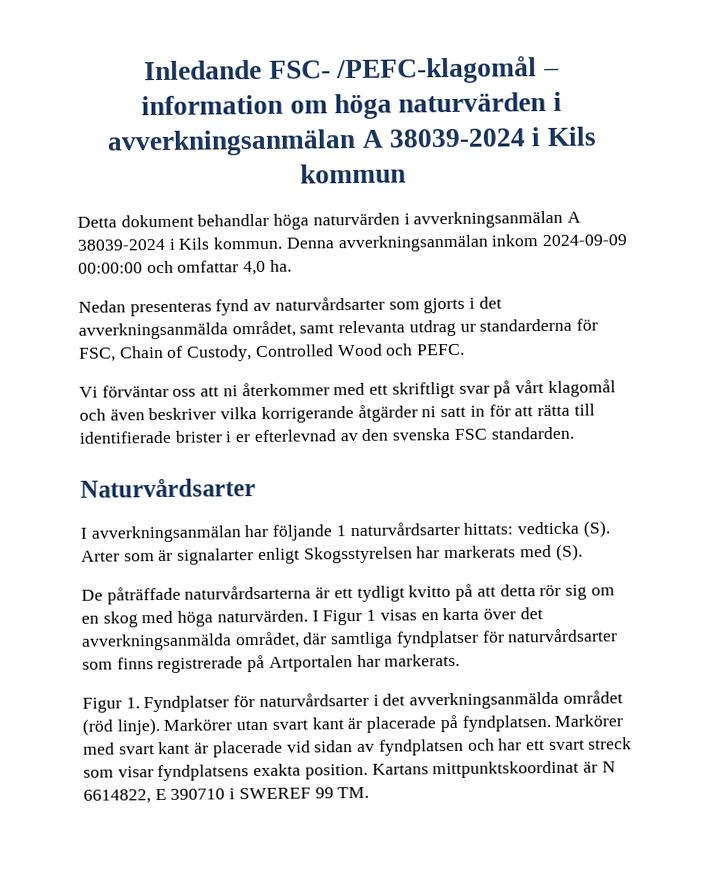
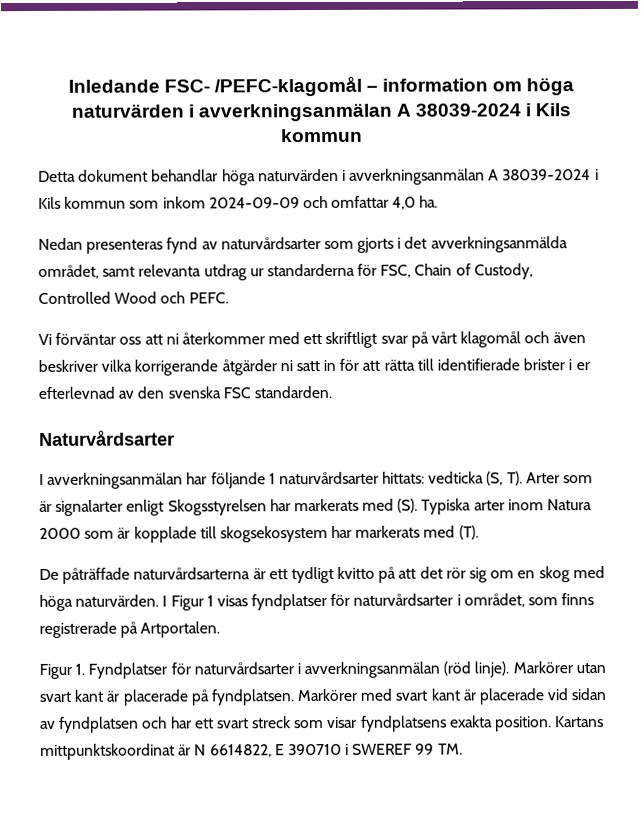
[213,234,489,253] kommun. Denna avverkningsanmälan -> [64,196,160,209] kommun som
[78,262,143,274] 00:00:00 -> (300, 203) none
[582,520,610,538] (S). -> [486,471,523,486] (S, T).
(583, 552) none -> [421,498,593,515] [39,525,479,543] Typiska arter inom Natura 2000 som är kopplade till skogsekosystem har markerats med (T).
[499,584,536,597] detta -> [419,566,443,579] det
[420,607,543,621] [81,631,394,651] en karta över det avverkningsanmälda området, där samtliga -> (248, 601) none
(619, 635) none -> [456,593,525,608] i området,
[268,653,461,672] Artportalen har markerats. -> [140,621,221,638] Artportalen.
[382,690,623,710] det avverkningsanmälda området -> [304,661,441,679] avverkningsanmälan

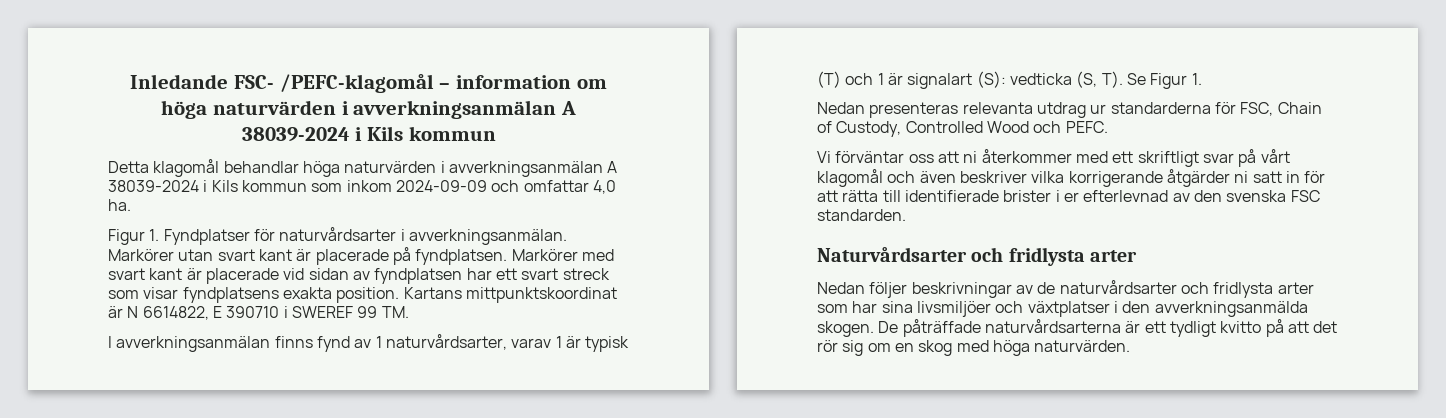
[78,169,149,182] dokument -> [153,159,220,177] klagomål
[38,236,568,254] [38,264,136,279] Nedan presenteras fynd av naturvårdsarter som gjorts i det avverkningsanmälda området, samt -> [108,227,567,245] [108,247,614,265] [108,268,610,284] [108,287,617,303] [108,306,409,320] [108,334,630,352] [817,71,1202,89] [817,102,959,118] Figur 1. Fyndplatser för naturvårdsarter i avverkningsanmälan. Markörer utan svart kant är placerade på fyndplatsen. Markörer med svart kant är placerade vid sidan av fyndplatsen har ett svart streck som visar fyndplatsens exakta position. Kartans mittpunktskoordinat är N 6614822, E 390710 i SWEREF 99 TM. // I avverkningsanmälan finns fynd av 1 naturvårdsarter, varav 1 är typisk (T) och 1 är signalart (S): vedticka (S, T). Se Figur 1. // Nedan presenteras
[39,471,594,489] [39,498,593,516] [39,525,479,543] // I avverkningsanmälan har följande 1 naturvårdsarter hittats: vedticka (S, T). Arter som är signalarter enligt Skogsstyrelsen har markerats med (S). Typiska arter inom Natura 2000 som är kopplade till skogsekosystem har markerats med (T). // -> [971,247,1138,266] [817,280,1314,298] [817,301,1308,317] [817,321,874,337] och fridlysta arter // Nedan följer beskrivningar av de naturvårdsarter och fridlysta arter som har sina livsmiljöer och växtplatser i den avverkningsanmälda skogen.
[162,593,595,611] [39,621,221,638] [39,661,606,679] [39,688,608,706] [40,715,605,733] [40,743,463,760] I Figur 1 visas fyndplatser för naturvårdsarter i området, som finns registrerade på Artportalen. // Figur 1. Fyndplatser för naturvårdsarter i avverkningsanmälan (röd linje). Markörer utan svart kant är placerade på fyndplatsen. Markörer med svart kant är placerade vid sidan av fyndplatsen och har ett svart streck som visar fyndplatsens exakta position. Kartans mittpunktskoordinat är N 6614822, E 390710 i SWEREF 99 TM. -> (1131, 346) none

